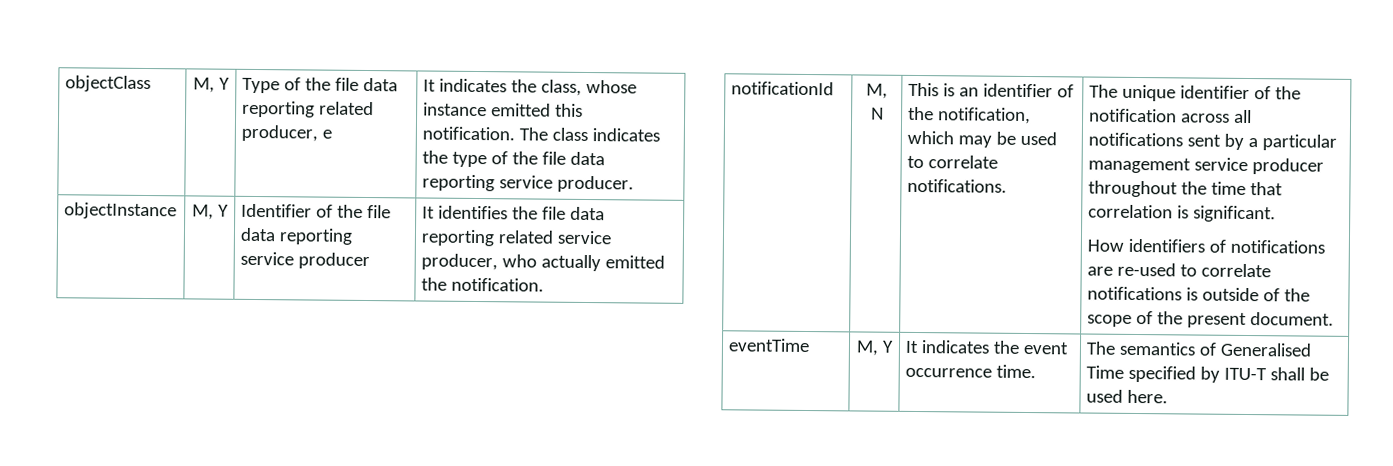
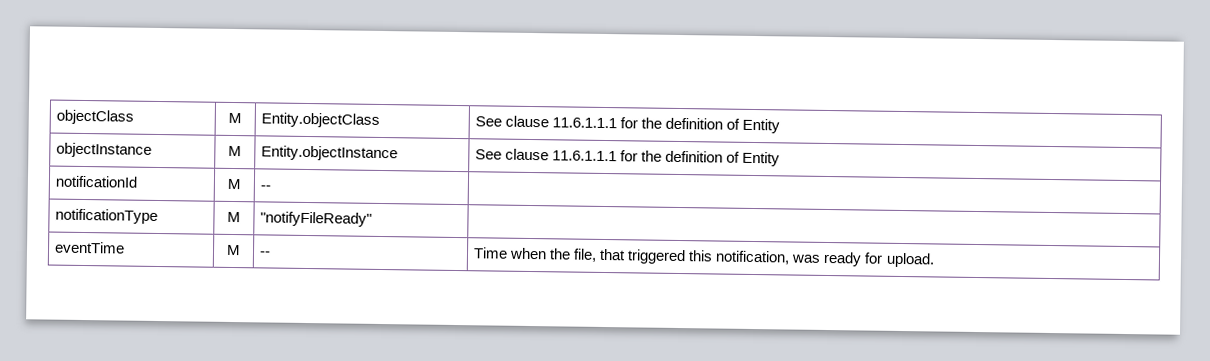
[193,77,230,93] [242,77,399,94] [242,100,375,118] [241,124,333,142] [423,78,638,96] [423,102,584,117] [422,126,661,142] [422,150,606,168] [422,174,635,193] [64,202,178,220] [192,204,229,220] [241,203,392,219] [240,227,354,245] [240,251,371,270] [422,205,606,221] [421,229,613,247] [421,253,666,272] [421,277,545,292] [731,81,835,96] [866,83,888,99] [870,107,884,120] [908,82,1075,98] [908,106,1032,125] [907,130,1058,148] [907,155,999,169] [907,178,1008,193] [1089,84,1302,102] [1089,108,1253,124] [1088,132,1338,151] [1088,157,1325,175] [1088,180,1284,198] [1088,204,1277,223] [1087,238,1326,254] [1087,262,1272,278] [1087,286,1311,302] [1087,310,1335,329] [728,338,811,353] [856,340,894,356] [905,340,1070,355] [905,364,1037,379] [1086,341,1313,357] [1086,365,1330,383] [1086,389,1169,404] M, Y | Type of the file data reporting related producer, e | It indicates the class, whose instance emitted this notification. The class indicates the type of the file data reporting service producer. // objectInstance | M, Y | Identifier of the file data reporting service producer | It identifies the file data reporting related service producer, who actually emitted the notification. // notificationId | M, N | This is an identifier of the notification, which may be used to correlate notifications. | The unique identifier of the notification across all notifications sent by a particular management service producer throughout the time that correlation is significant. // How identifiers of notifications are re-used to correlate notifications is outside of the scope of the present document. // eventTime | M, Y | It indicates the event occurrence time. | The semantics of Generalised Time specified by ITU-T shall be used here. -> [228,112,242,124] [260,112,380,128] [474,115,781,134] [55,142,152,158] [228,145,242,157] [260,145,398,162] [474,148,781,167] [54,175,138,188] [227,178,241,190] [259,185,271,190] [54,208,158,224] [227,211,241,223] [259,211,372,227] [53,241,125,254] [226,244,241,256] [258,251,271,256] [472,247,935,268] M | Entity.objectClass | See clause 11.6.1.1.1 for the definition of Entity // objectInstance | M | Entity.objectInstance | See clause 11.6.1.1.1 for the definition of Entity // notificationId | M | -- | // notificationType | M | "notifyFileReady" | // eventTime | M | -- | Time when the file, that triggered this notification, was ready for upload.

